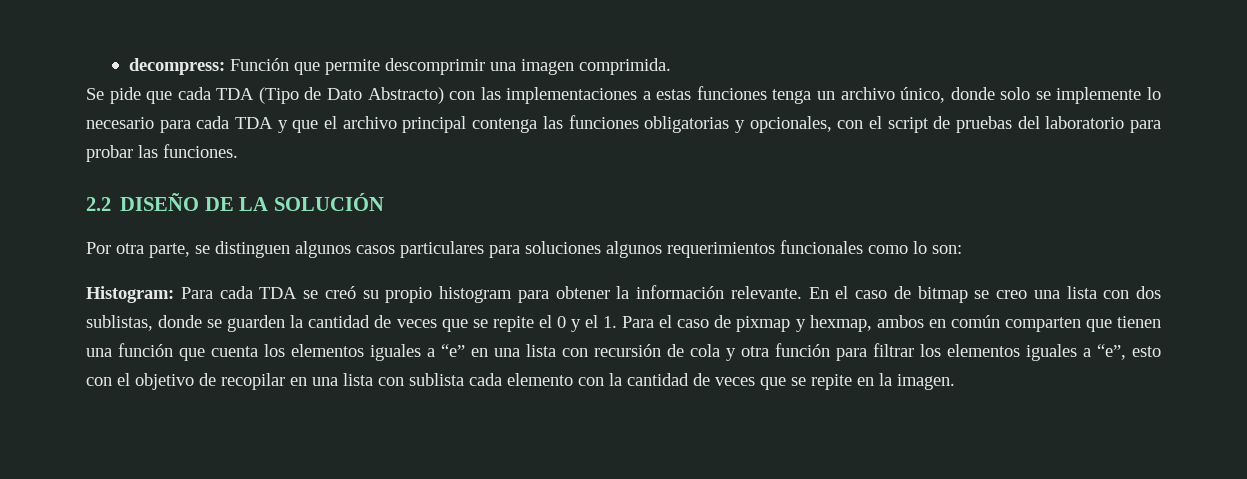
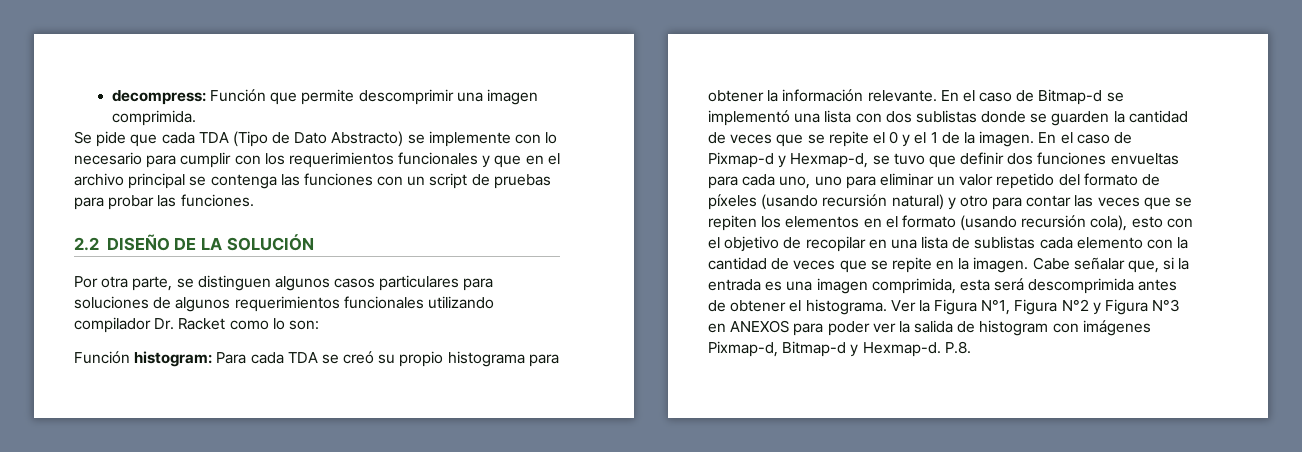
[449,86,1031,104] con las implementaciones a estas funciones tenga un archivo único, donde solo -> (404, 139) none
(1142, 95) none -> [515,134,542,144] con
[196,116,274,129] cada TDA -> [180,152,479,168] cumplir con los requerimientos funcionales
(319, 126) none -> [525,155,544,165] en
(467, 124) none -> [189,176,207,186] se
[644,116,882,133] obligatorias y opcionales, con el -> [377,176,426,186] con un
[1017,116,1125,129] del laboratorio -> (551, 181) none
(601, 247) none -> [153,297,172,309] de
(863, 247) none -> [427,296,494,309] [74,317,226,333] utilizando compilador Dr. Racket
[86,286,174,303] Histogram: -> [74,351,213,367] Función histogram:
[439,286,512,303] histogram -> [447,351,525,367] histograma
[917,286,1027,303] bitmap se creo -> [1038,89,1124,105] [708,110,790,126] Bitmap-d se implementó
[86,315,153,331] sublistas, -> [915,110,977,123] sublistas
[603,315,1161,332] [86,343,1126,361] 1. Para el caso de pixmap y hexmap, ambos en común comparten que tienen una función que cuenta los elementos iguales a “e” en una lista con recursión de cola y otra función para filtrar los elementos iguales a “e”, -> [930,131,1132,147] [708,152,1179,168] [708,173,1161,189] [708,194,1193,210] [708,215,1128,231] 1 de la imagen. En el caso de Pixmap-d y Hexmap-d, se tuvo que definir dos funciones envueltas para cada uno, uno para eliminar un valor repetido del formato de píxeles (usando recursión natural) y otro para contar las veces que se repiten los elementos en el formato (usando recursión cola),
[378,373,464,386] con sublista -> [952,236,1036,249] de sublistas
(955, 382) none -> [1032,257,1190,273] [708,278,1178,294] [708,299,1181,315] [708,320,1151,336] [708,341,971,357] Cabe señalar que, si la entrada es una imagen comprimida, esta será descomprimida antes de obtener el histograma. Ver la Figura N°1, Figura N°2 y Figura N°3 en ANEXOS para poder ver la salida de histogram con imágenes Pixmap-d, Bitmap-d y Hexmap-d. P.8.

